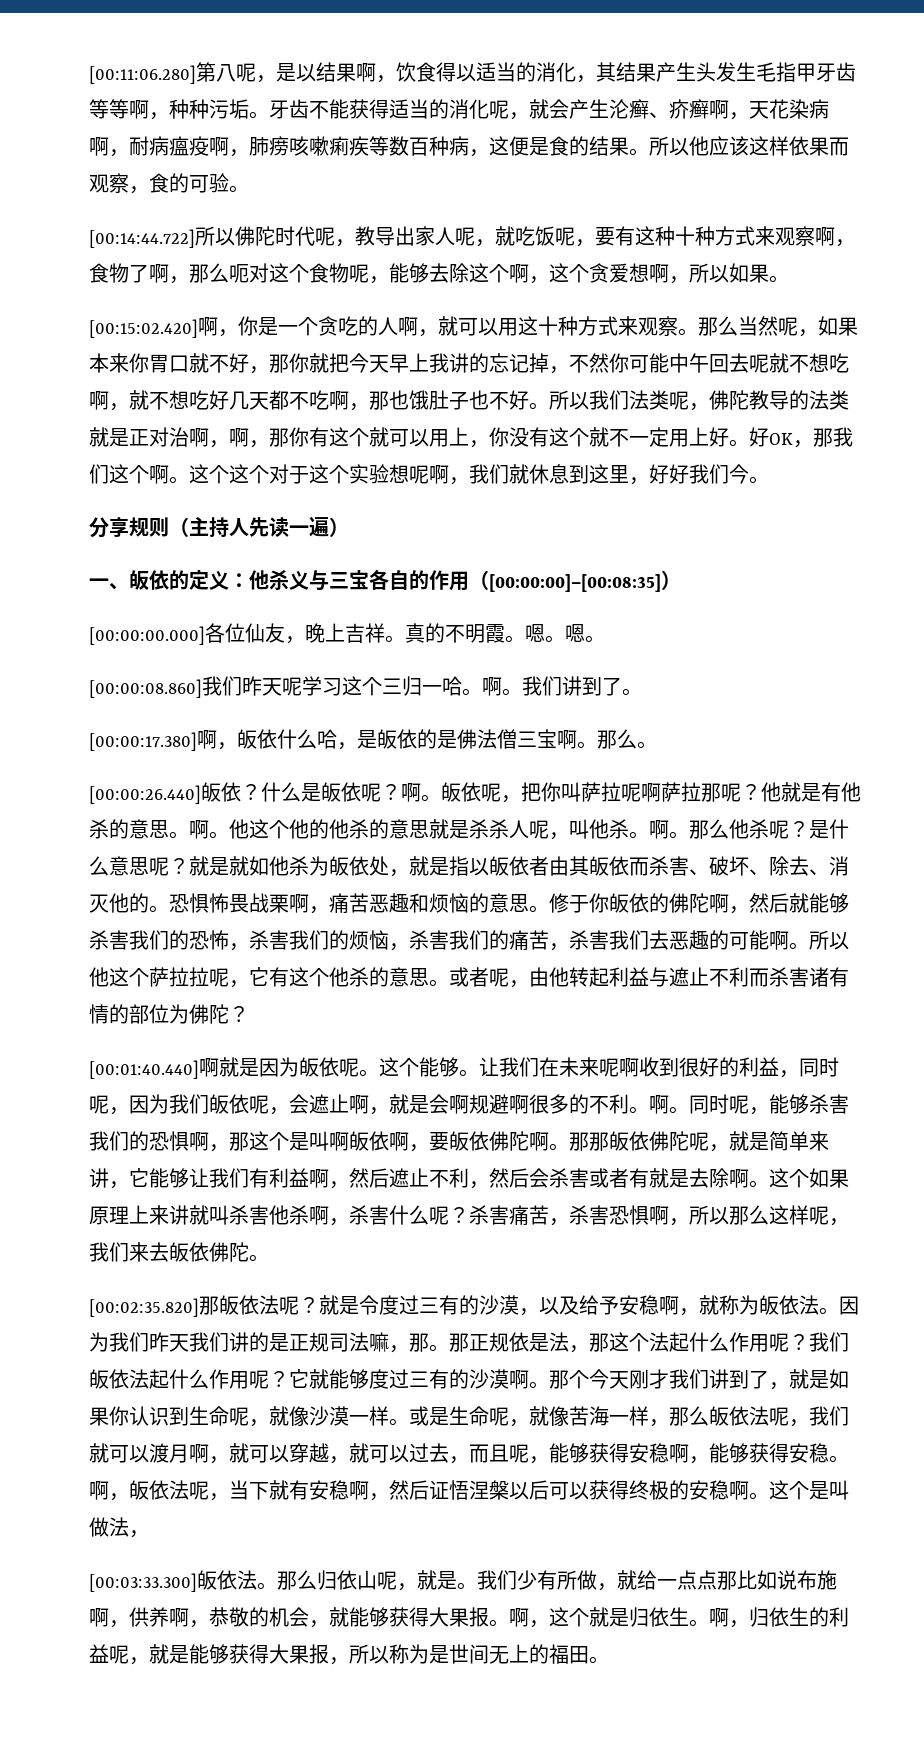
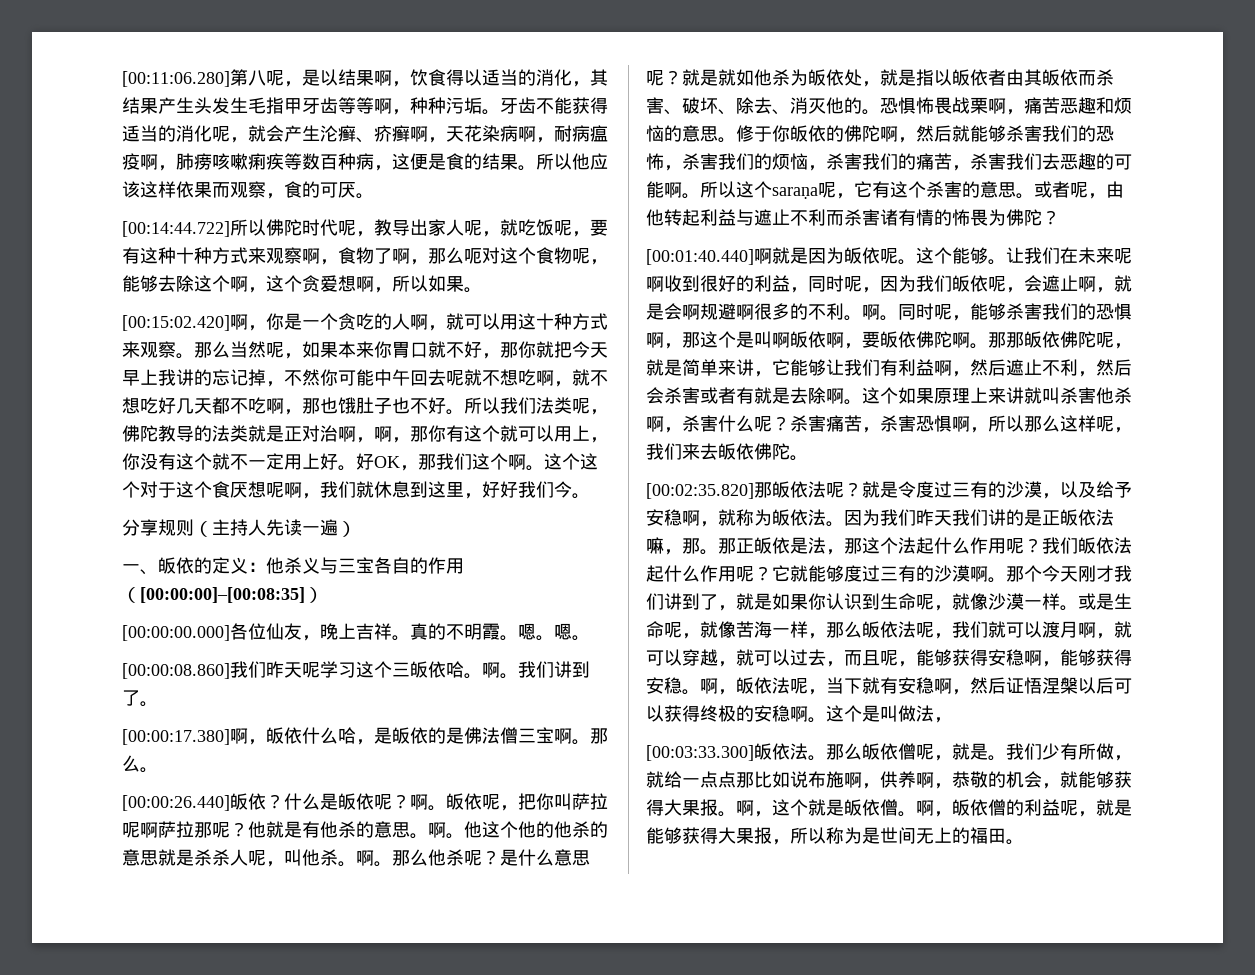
[209,173,229,193] 验 -> [338,182,356,198] 厌
[349,464,389,484] 实验 -> [212,481,248,498] 食厌
[402,676,442,696] 归一 -> [410,661,446,678] 皈依
[89,967,209,987] 他这个萨拉拉 -> [736,181,818,199] 这个saraṇa
[329,967,369,987] 他杀 -> [926,181,962,198] 杀害
[129,1004,169,1024] 部位 -> [952,209,988,226] 怖畏
[309,1332,349,1352] 规司 -> [1060,509,1096,526] 皈依
[489,1332,509,1352] 规 -> [754,537,772,554] 皈
[317,1570,377,1590] 归依山 -> [862,743,916,760] 皈依僧
[629,1607,809,1628] 归依生。啊，归依生 -> [844,799,1006,817] 皈依僧。啊，皈依僧

